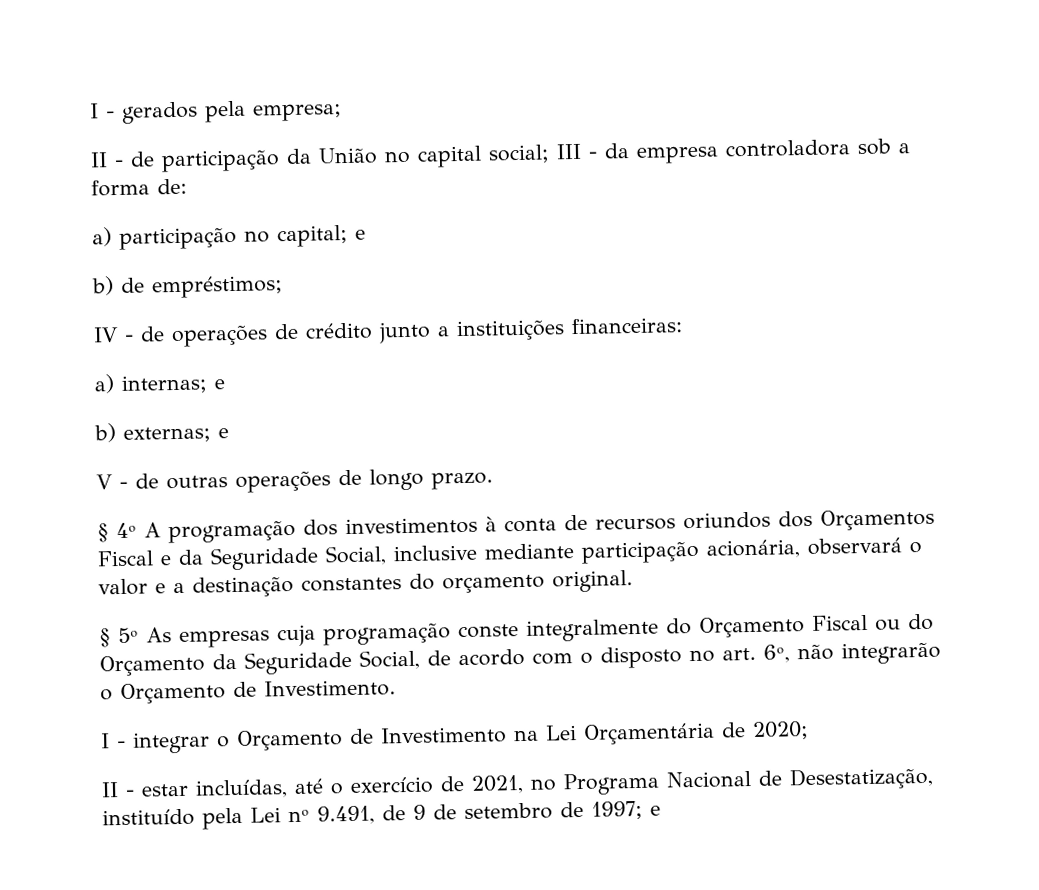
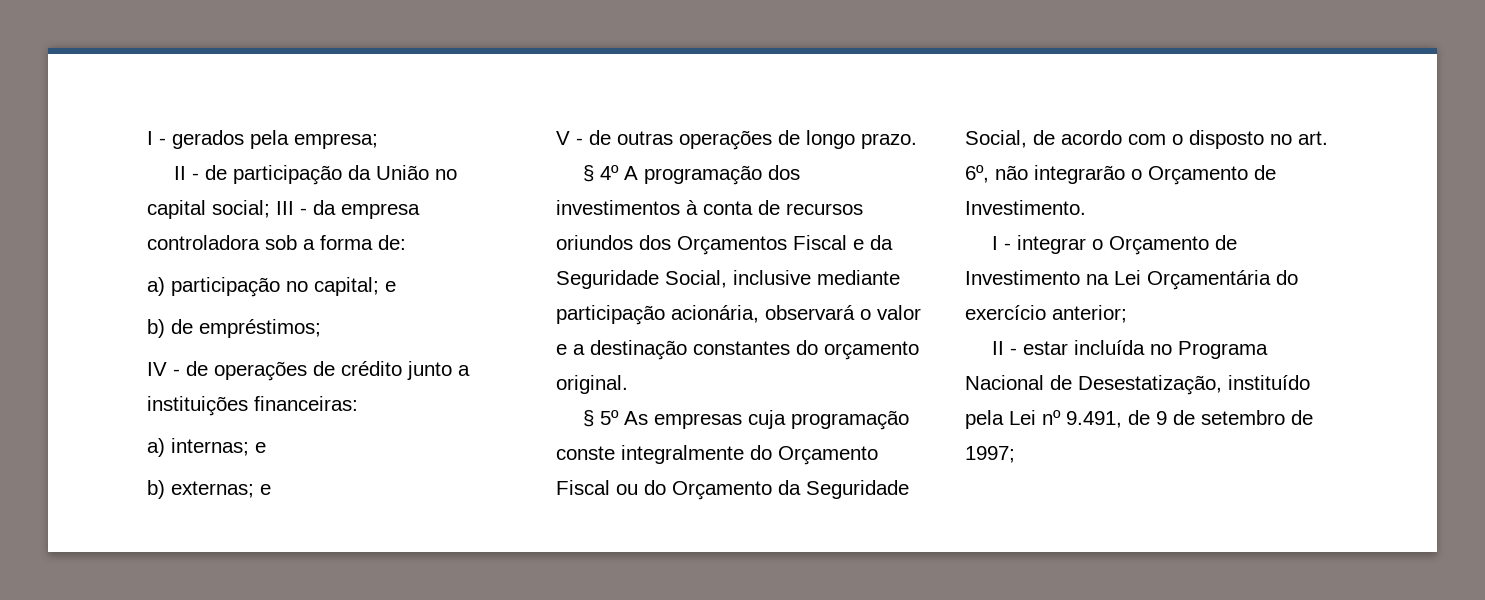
[721,721,809,740] de 2020; -> [1276,270,1298,285] [965,305,1127,323] do exercício anterior;
[195,774,524,799] incluídas, até o exercício de 2021, -> [1074,340,1146,355] incluída
[650,805,661,816] e -> (1015, 454) none

